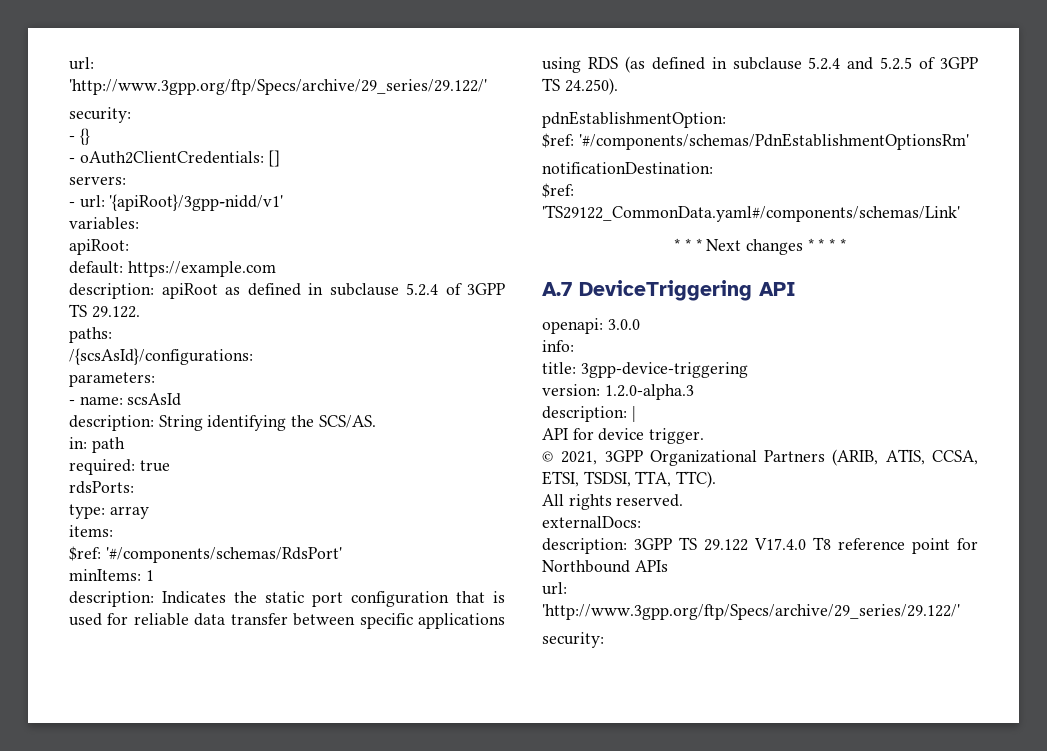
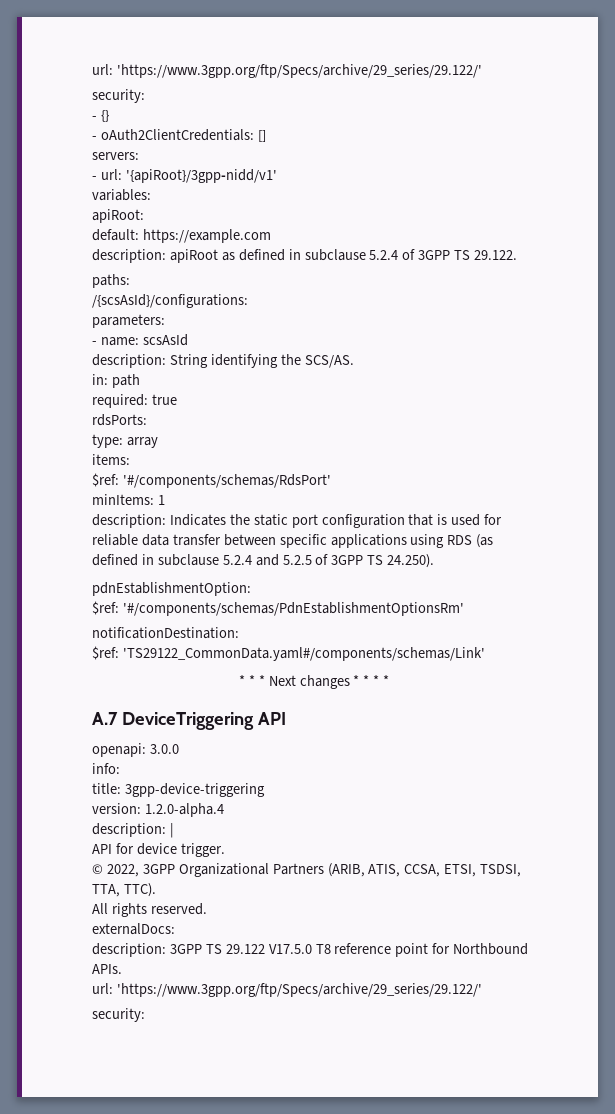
[69,57,94,70] [69,79,487,95] url: 'http://www.3gpp.org/ftp/Specs/archive/29_series/29.122/' -> [92,64,482,78] url: 'https://www.3gpp.org/ftp/Specs/archive/29_series/29.122/'
[604,384,694,400] 1.2.0-alpha.3 -> [144,803,224,817] 1.2.0-alpha.4
[561,451,598,465] 2021, -> [106,864,139,877] 2022,
[754,538,806,550] V17.4.0 -> [268,944,312,954] V17.5.0
[634,560,668,572] [542,582,567,595] [542,604,960,620] APIs // url: 'http://www.3gpp.org/ftp/Specs/archive/29_series/29.122/' -> [92,964,122,974] [92,983,482,997] APIs. // url: 'https://www.3gpp.org/ftp/Specs/archive/29_series/29.122/'

